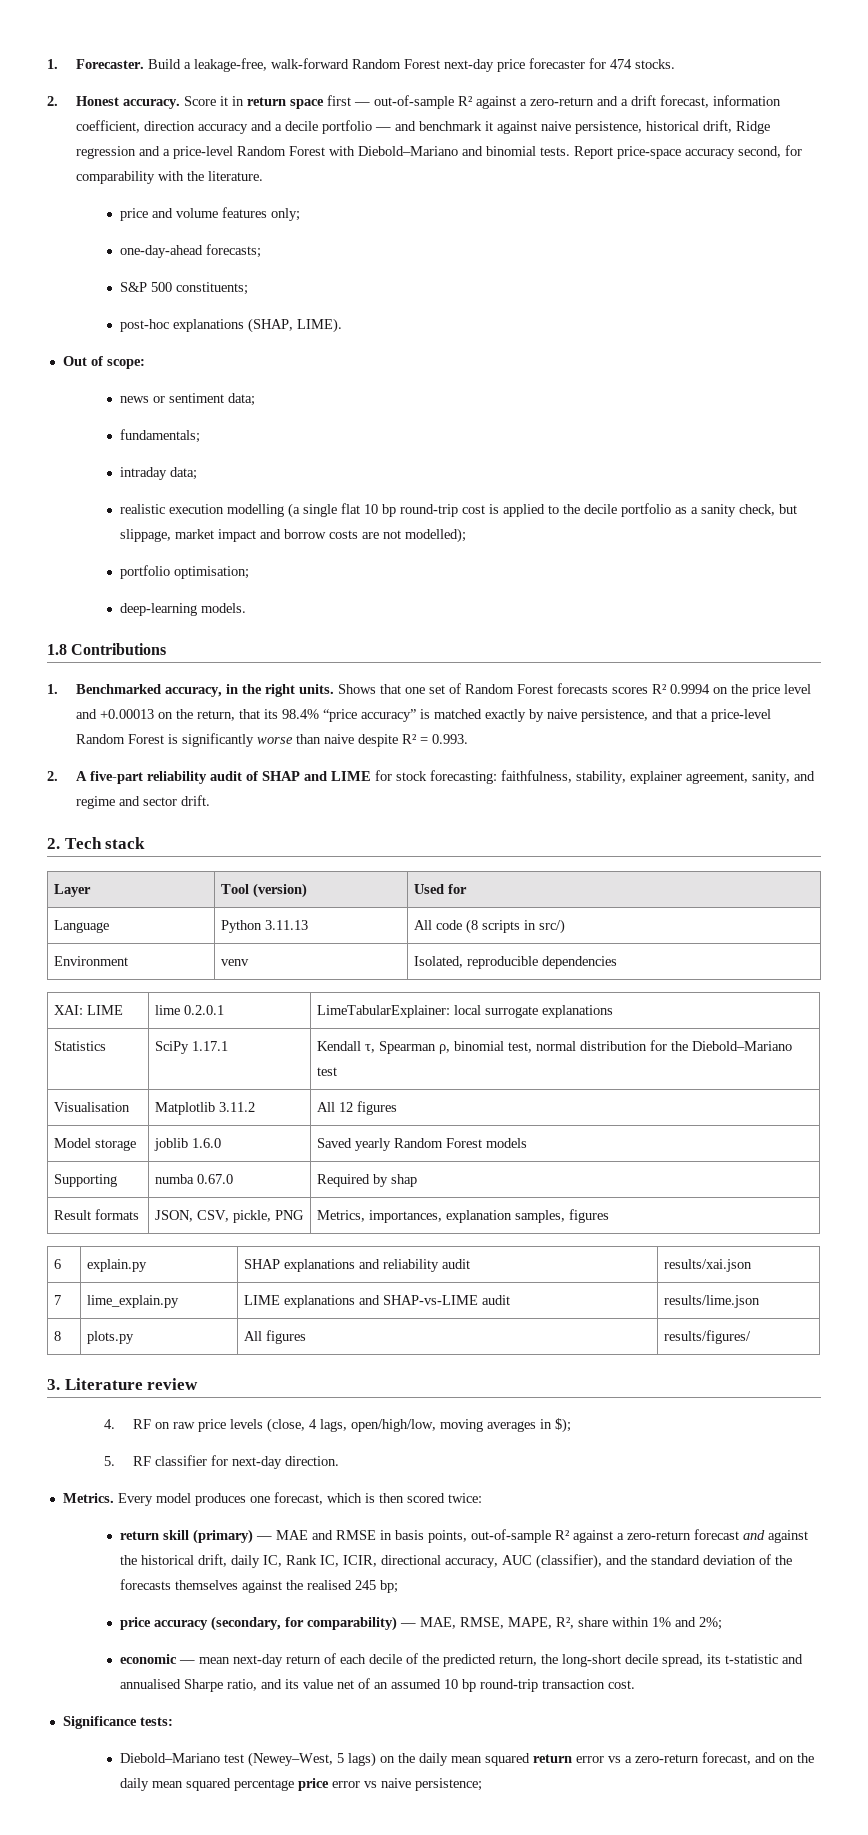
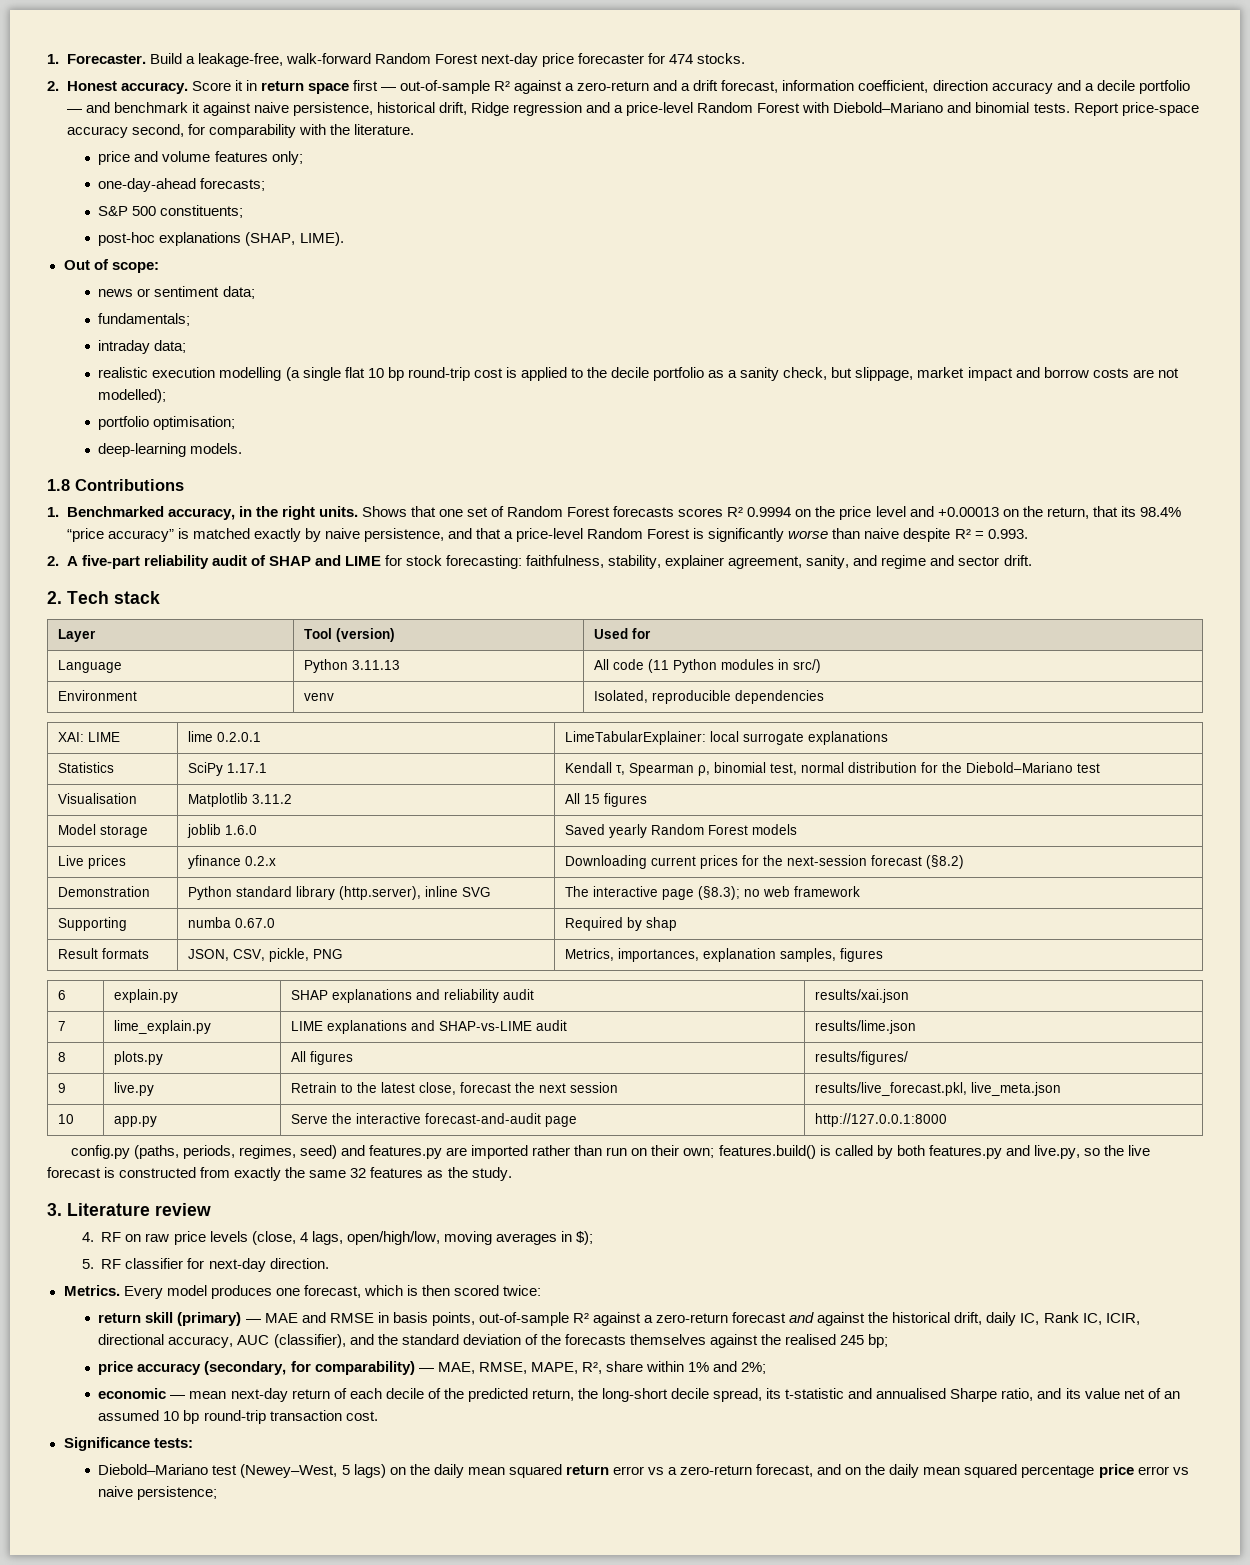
[466,919,521,934] (8 scripts -> [647,659,774,673] (11 Python modules
[339,1102,354,1112] 12 -> [583,794,600,804] 15
(528, 1143) none -> [57,855,126,869] [187,855,276,869] [564,855,964,869] [57,886,150,897] [187,886,491,900] [564,886,860,900] // Live prices | yfinance 0.2.x | Downloading current prices for the next-session forecast (§8.2) // Demonstration | Python standard library (http.server), inline SVG | The interactive page (§8.3); no web framework
(752, 1337) none -> [57,1083,66,1093] [113,1082,154,1096] [290,1082,618,1095] [814,1082,1061,1096] [57,1114,74,1124] [113,1116,157,1127] [290,1113,577,1127] [814,1113,947,1127] [70,1145,1151,1159] [47,1167,512,1181] // 9 | live.py | Retrain to the latest close, forecast the next session | results/live_forecast.pkl, live_meta.json // 10 | app.py | Serve the interactive forecast-and-audit page | http://127.0.0.1:8000 // config.py (paths, periods, regimes, seed) and features.py are imported rather than run on their own; features.build() is called by both features.py and live.py, so the live forecast is constructed from exactly the same 32 features as the study.

